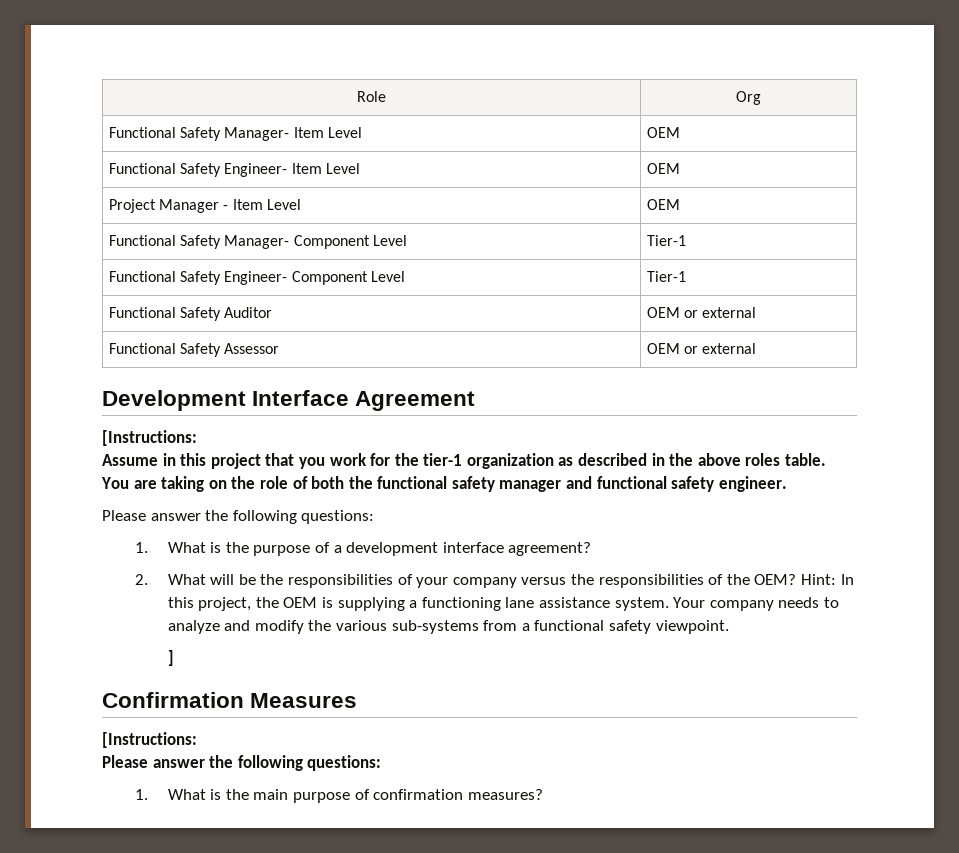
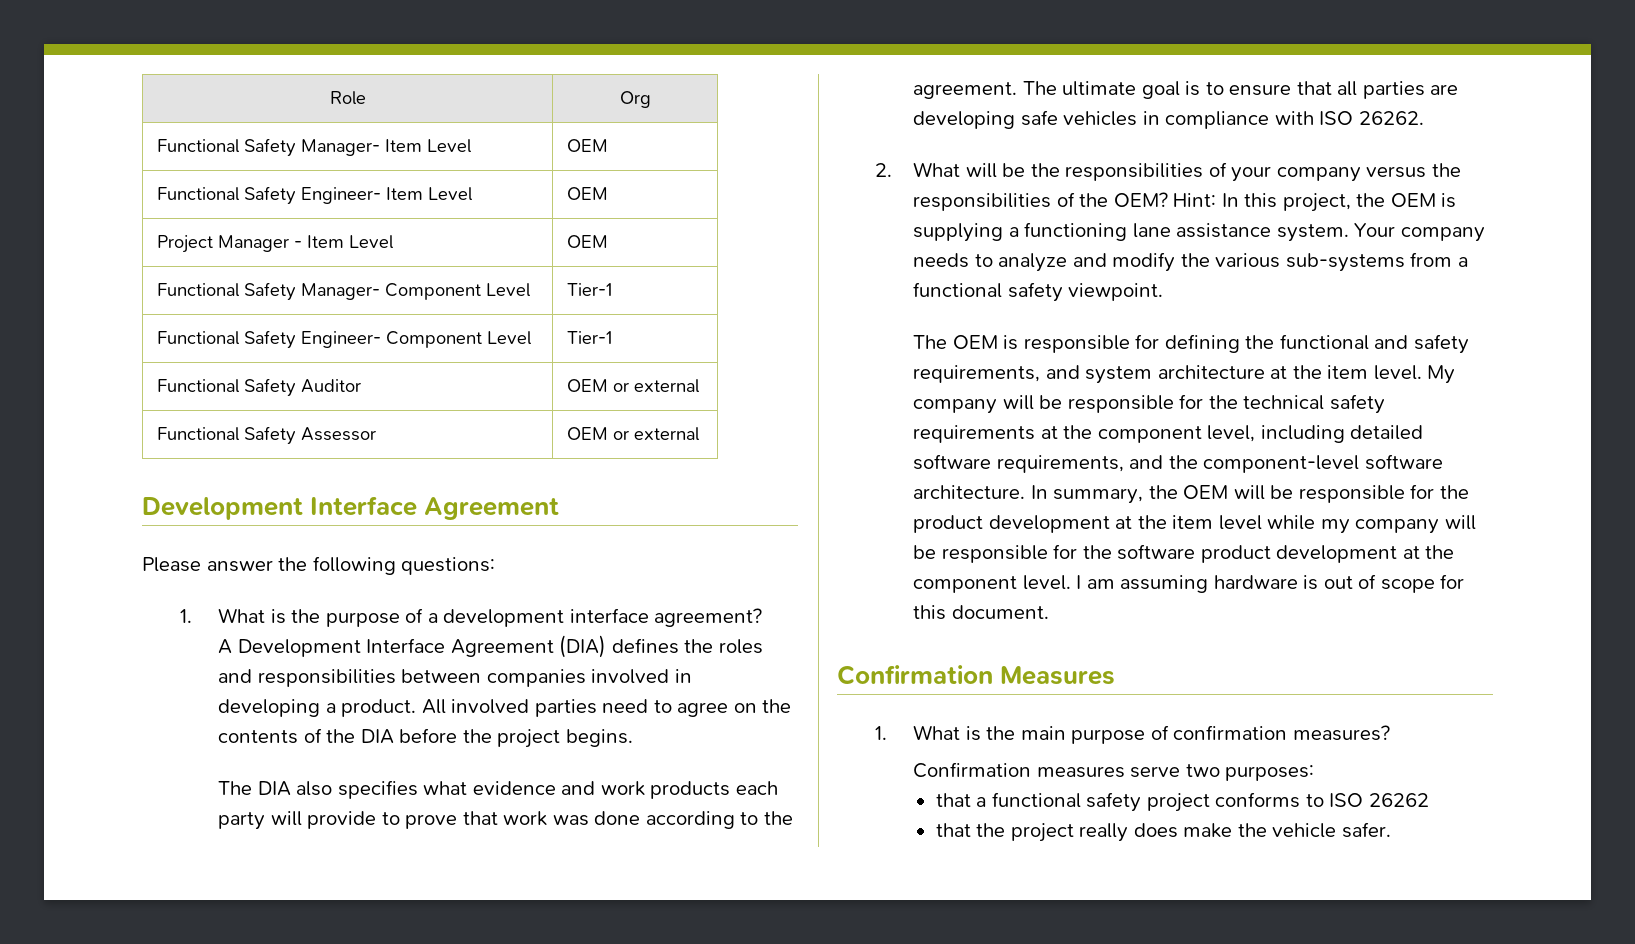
[102,430,197,446] [102,453,827,469] [101,476,787,492] // [Instructions: // Assume in this project that you work for the tier-1 organization as described in the above roles table. You are taking on the role of both the functional safety manager and functional safety engineer. -> (560, 508) none
(592, 549) none -> [218,635,763,658] [218,669,692,687] [218,699,792,717] [218,728,633,748] [218,780,778,799] [218,811,794,830] [913,81,1459,99] [913,110,1424,129] // A Development Interface Agreement (DIA) defines the roles and responsibilities between companies involved in developing a product. All involved parties need to agree on the contents of the DIA before the project begins. // The DIA also specifies what evidence and work products each party will provide to prove that work was done according to the agreement. The ultimate goal is to ensure that all parties are developing safe vehicles in compliance with ISO 26262.
[167,650,174,666] [102,692,358,708] [102,732,197,748] [102,755,382,771] ] // Confirmation Measures // [Instructions: // Please answer the following questions: -> [913,334,1469,354] [913,365,1456,384] [913,394,1385,414] [913,425,1424,443] [913,454,1443,473] [913,484,1469,504] [913,515,1476,534] [913,544,1455,563] [913,574,1465,593] [913,605,1049,620] [837,665,1116,685] The OEM is responsible for defining the functional and safety requirements, and system architecture at the item level. My company will be responsible for the technical safety requirements at the component level, including detailed software requirements, and the component-level software architecture. In summary, the OEM will be responsible for the product development at the item level while my company will be responsible for the software product development at the component level. I am assuming hardware is out of scope for this document. // Confirmation Measures
(543, 794) none -> [913,762,1315,781] [935,792,1429,812] [935,822,1391,842] // Confirmation measures serve two purposes: // that a functional safety project conforms to ISO 26262 // that the project really does make the vehicle safer.

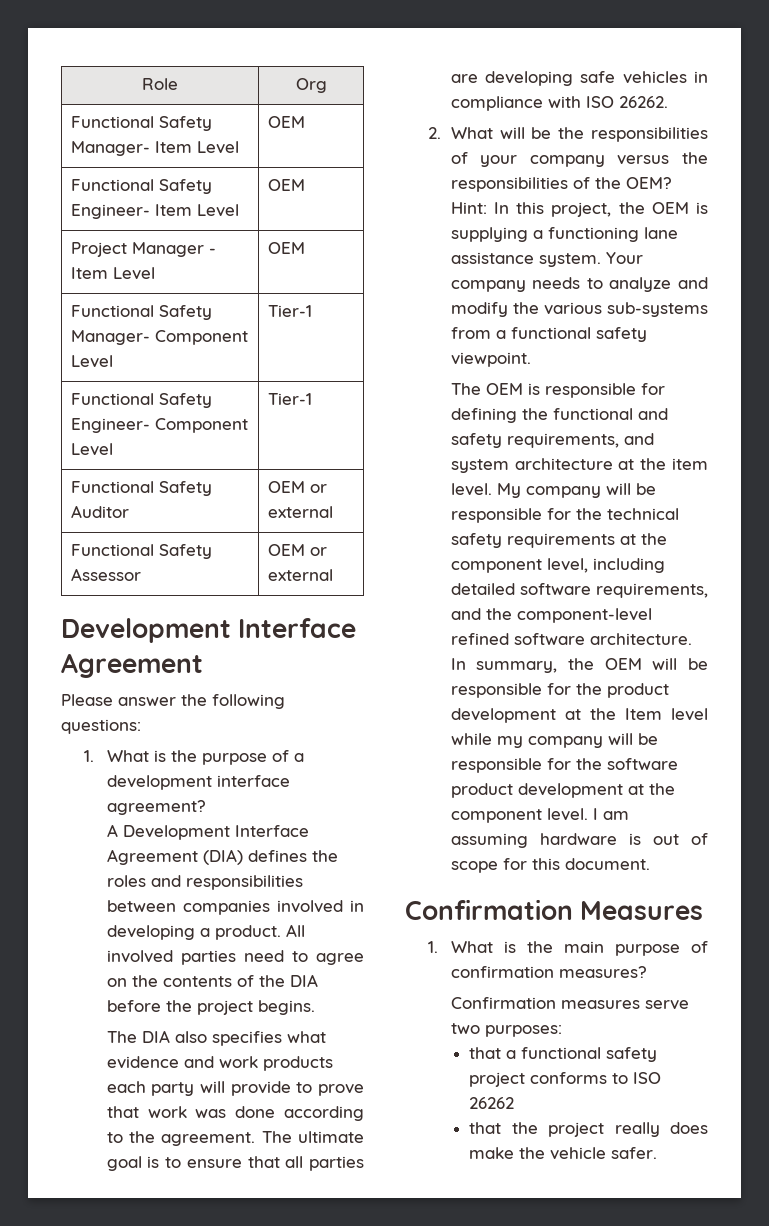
(1360, 464) none -> [450,633,509,645] refined
[1172,515,1214,529] item -> [624,708,662,720] Item

